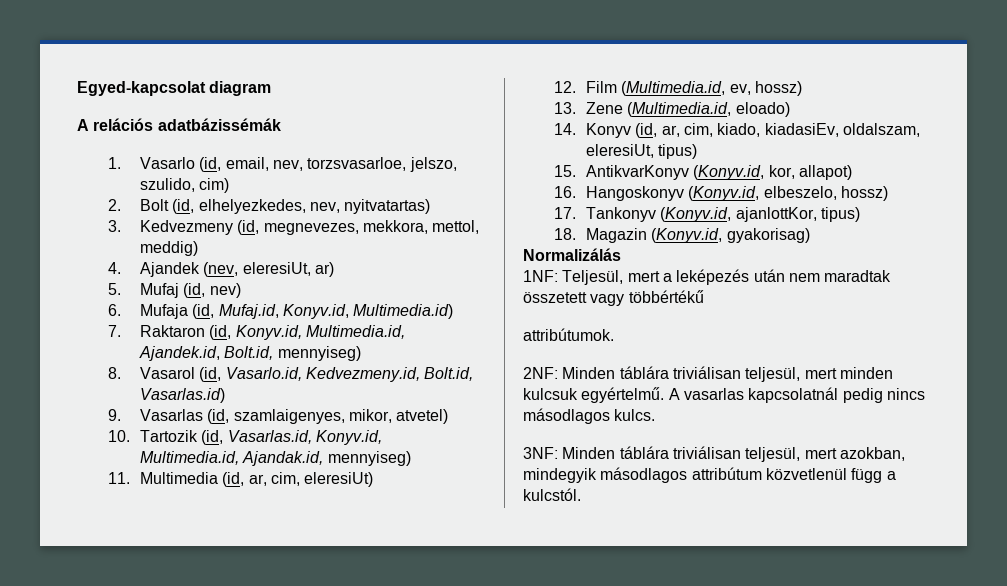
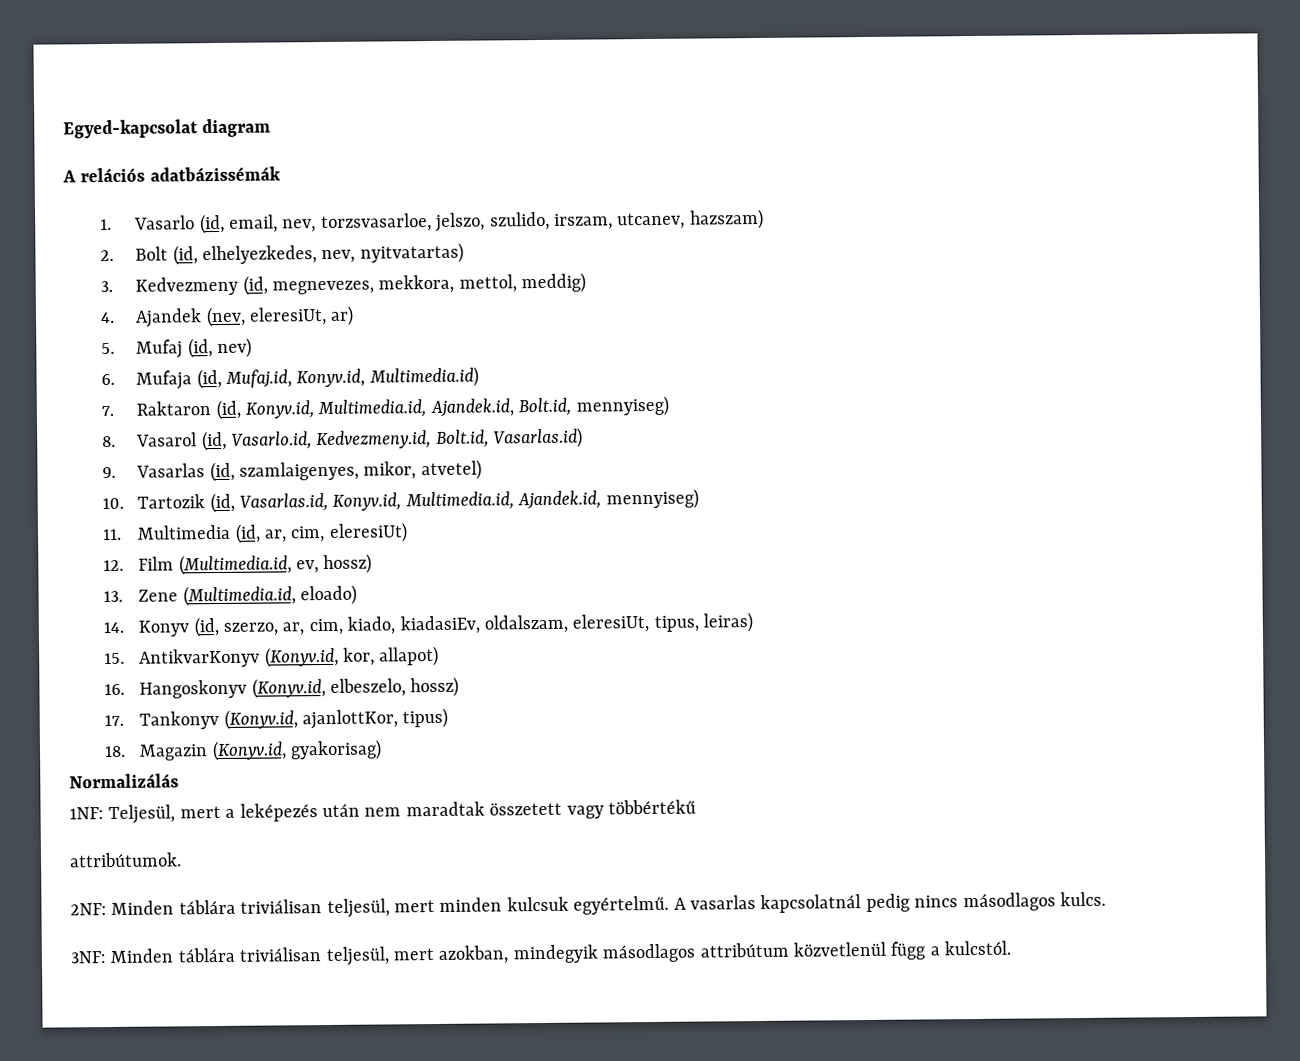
[199,178,230,193] cim) -> [553,208,764,230] irszam, utcanev, hazszam)
[242,451,324,466] Ajandak.id, -> [517,490,602,510] Ajandek.id,
(658, 130) none -> [222,622,278,636] szerzo,
[658,144,698,159] tipus) -> [653,612,754,633] tipus, leiras)

